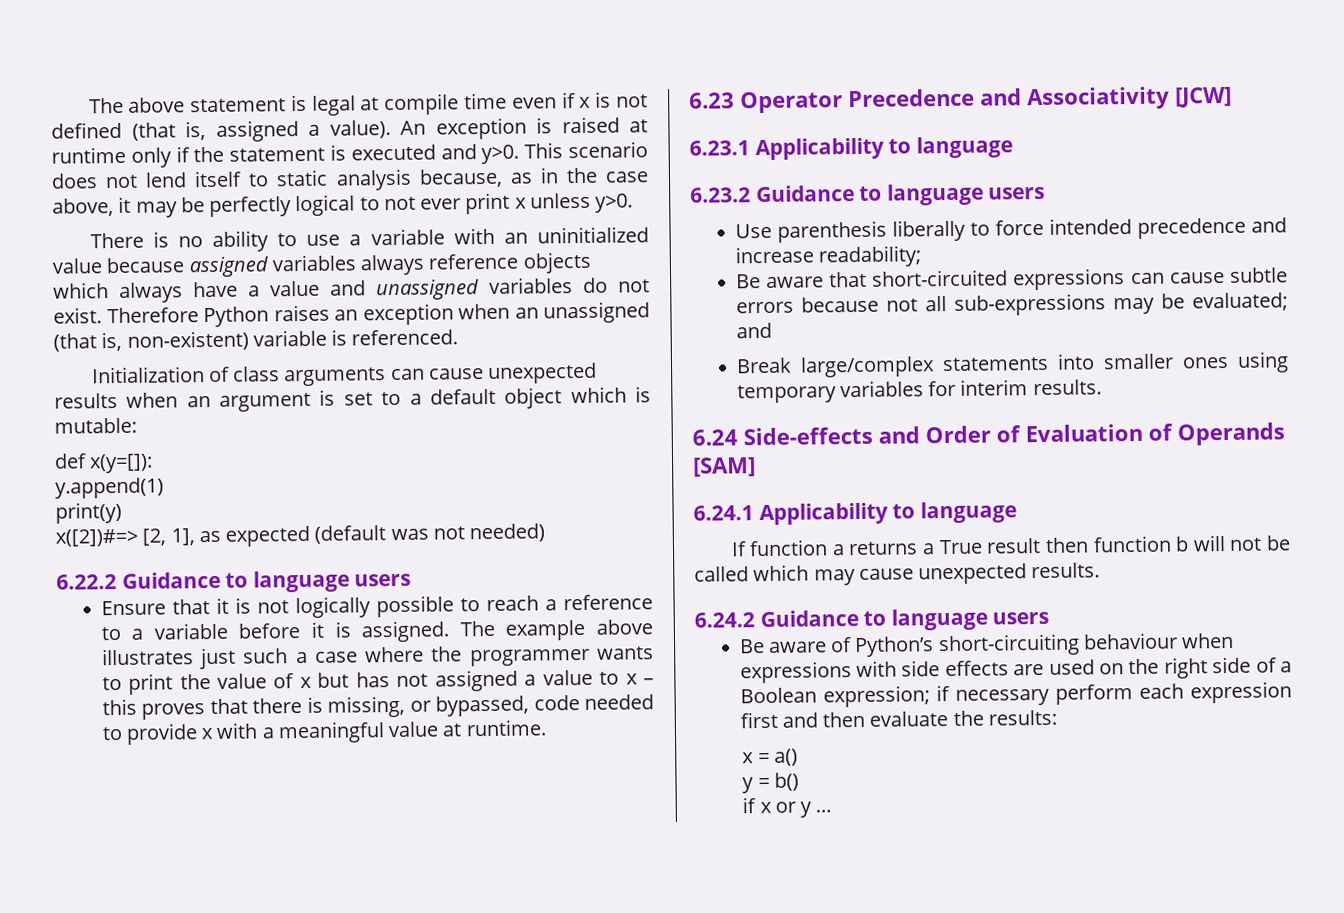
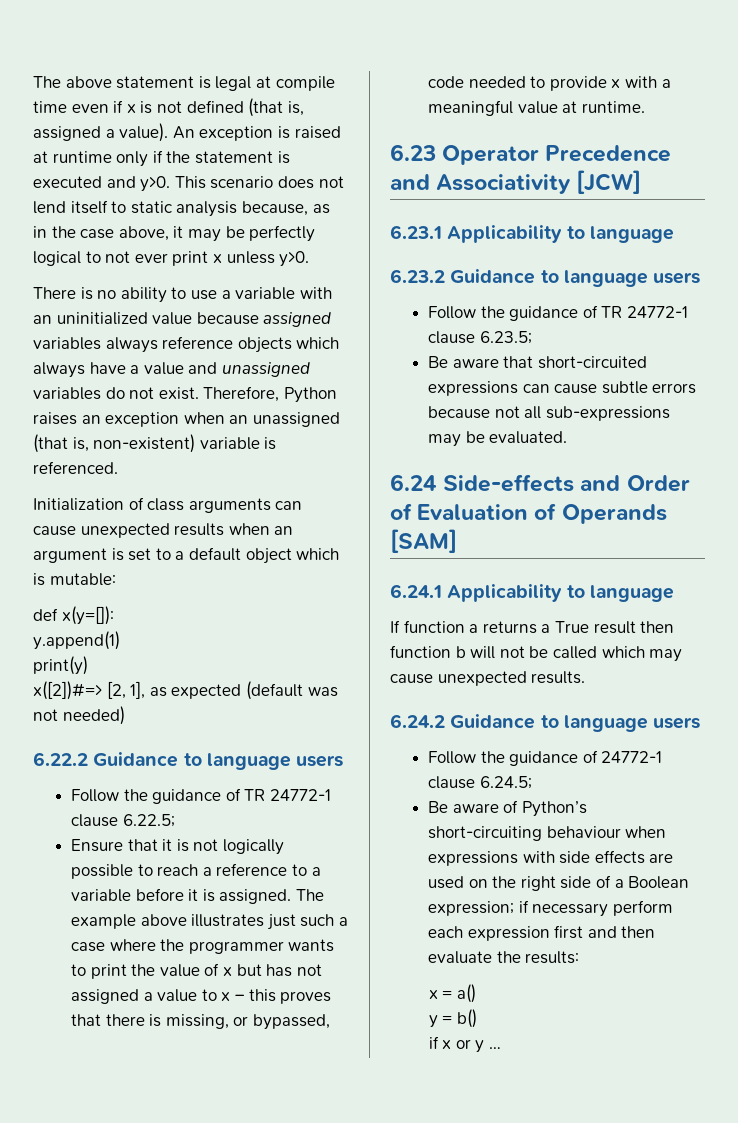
[106,307,199,324] Therefore -> [203,386,280,402] Therefore,
(412, 580) none -> [70,788,331,804] [70,814,175,827] // Follow the guidance of TR 24772-1 clause 6.22.5;
[734,217,1287,243] [734,245,921,268] Use parenthesis liberally to force intended precedence and increase readability; -> [427,305,688,321] [427,331,532,344] Follow the guidance of TR 24772-1 clause 6.23.5;
[1192,292,1288,312] [735,322,772,339] [735,351,1289,378] [736,379,1102,404] evaluated; and // Break large/complex statements into smaller ones using temporary variables for interim results. -> [489,431,568,444] evaluated.
(1050, 618) none -> [427,750,663,766] [427,776,532,789] // Follow the guidance of 24772-1 clause 6.24.5;

